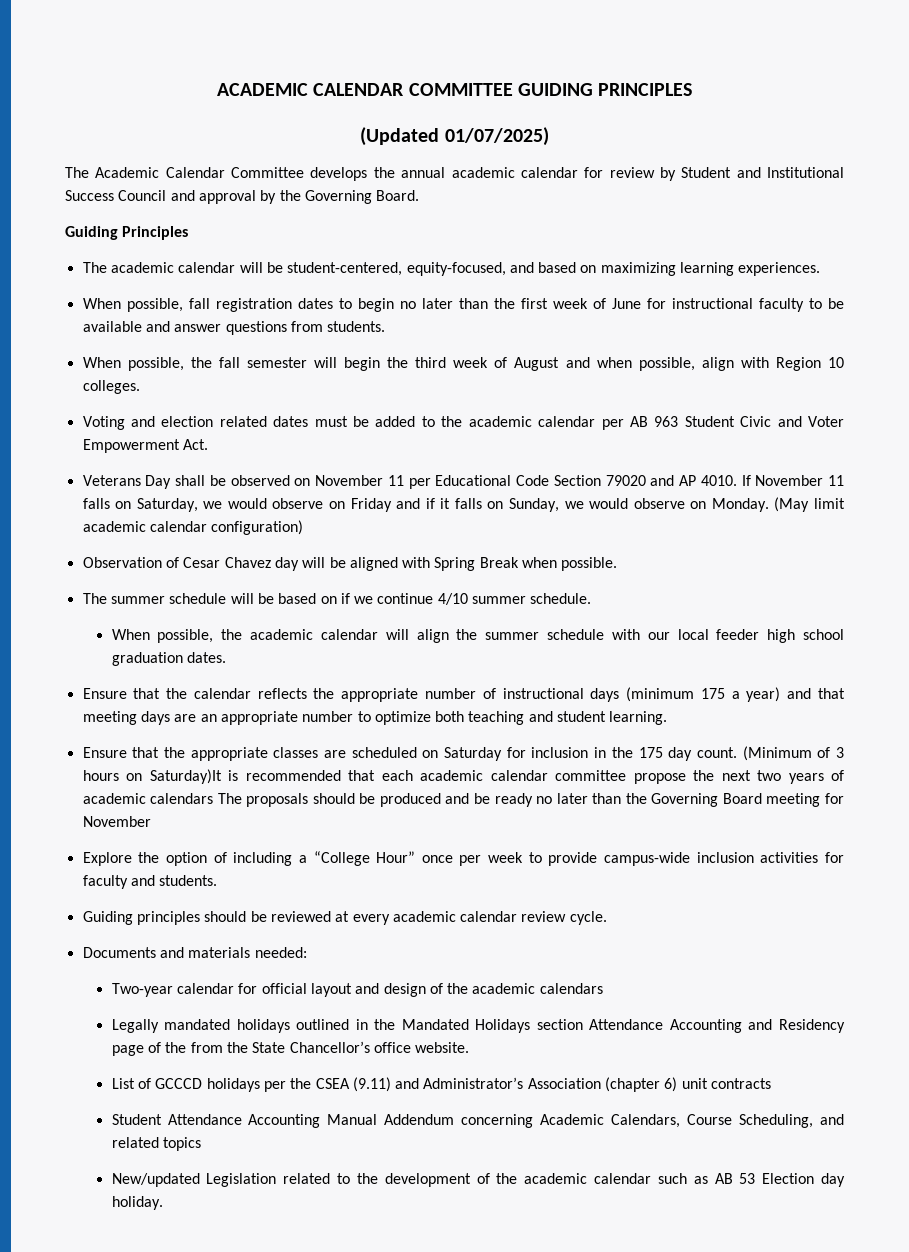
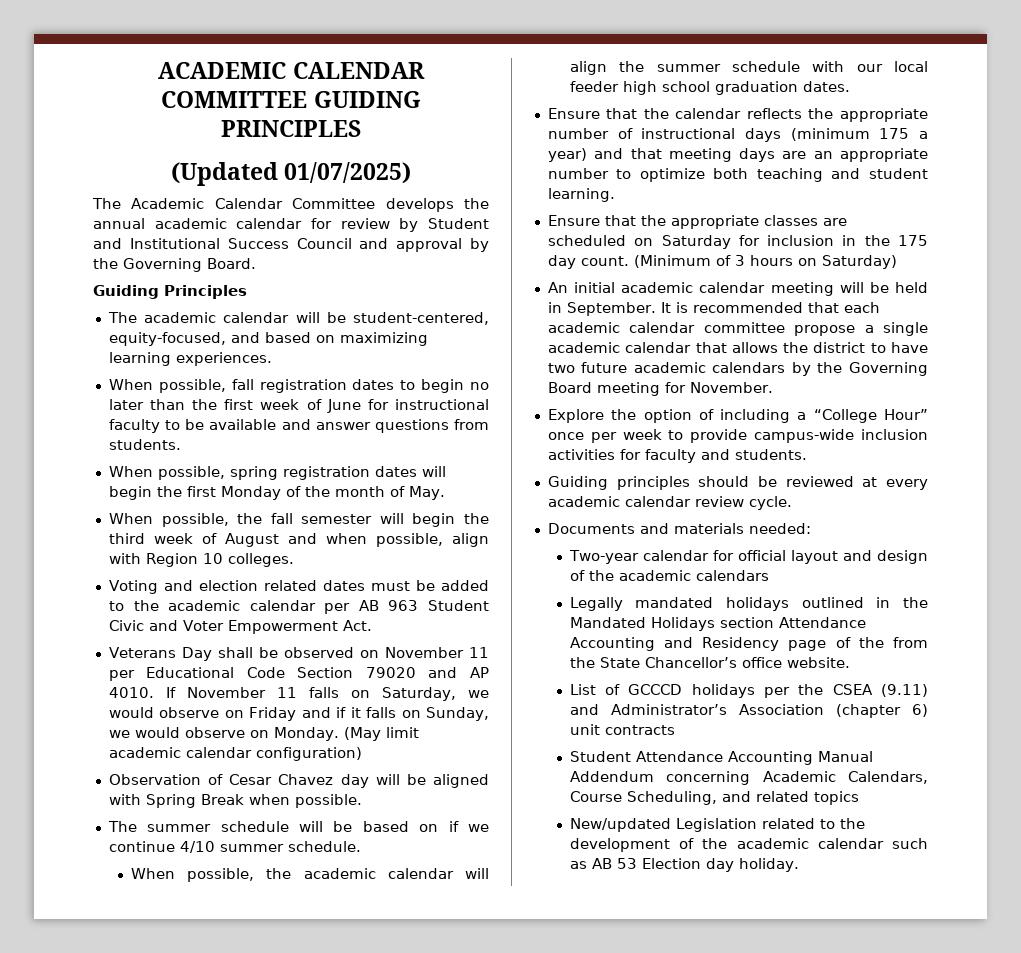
(386, 326) none -> [108,466,446,480] [108,486,445,500] // When possible, spring registration dates will begin the first Monday of the month of May.
[149,769,222,784] Saturday)It -> [821,255,897,269] [547,282,928,296] [547,302,671,316] Saturday) // An initial academic calendar meeting will be held in September. It
[693,770,845,784] [82,793,622,807] the next two years of academic calendars The proposals should be produced and be ready no later than -> [864,322,928,336] [547,342,928,353] [547,362,811,376] a single academic calendar that allows the district to have two future academic calendars by
[82,816,151,827] November -> [689,382,773,393] November.

